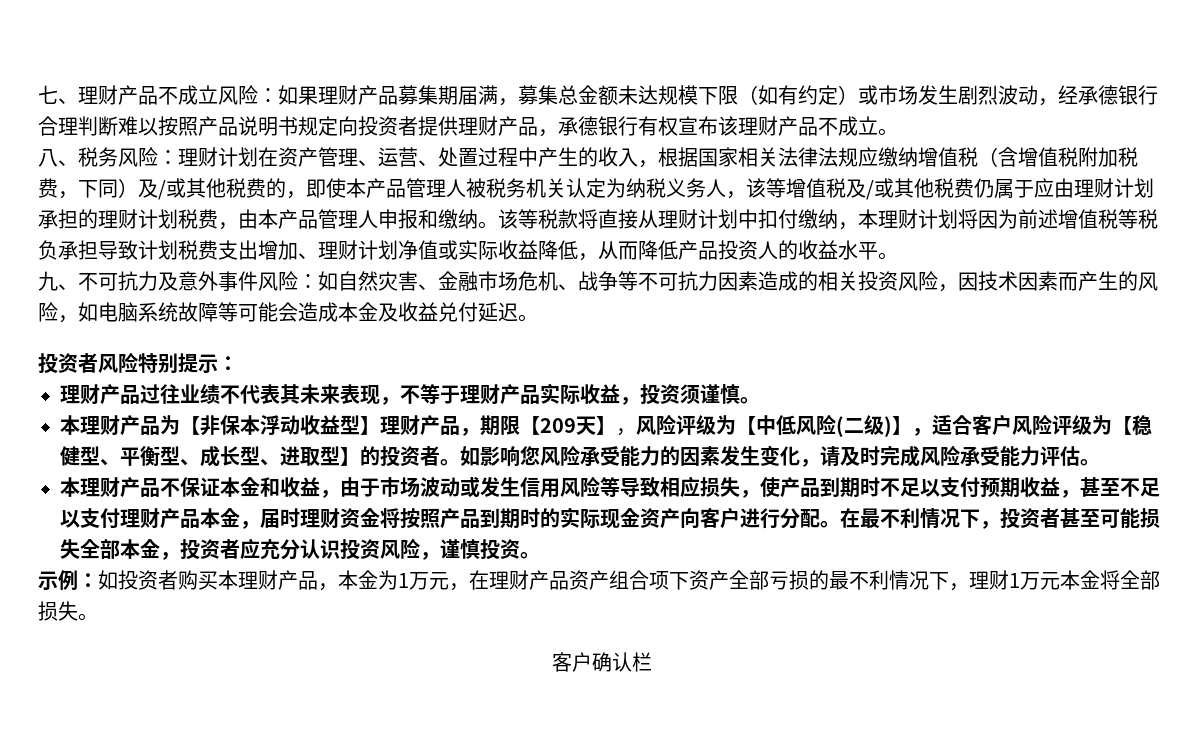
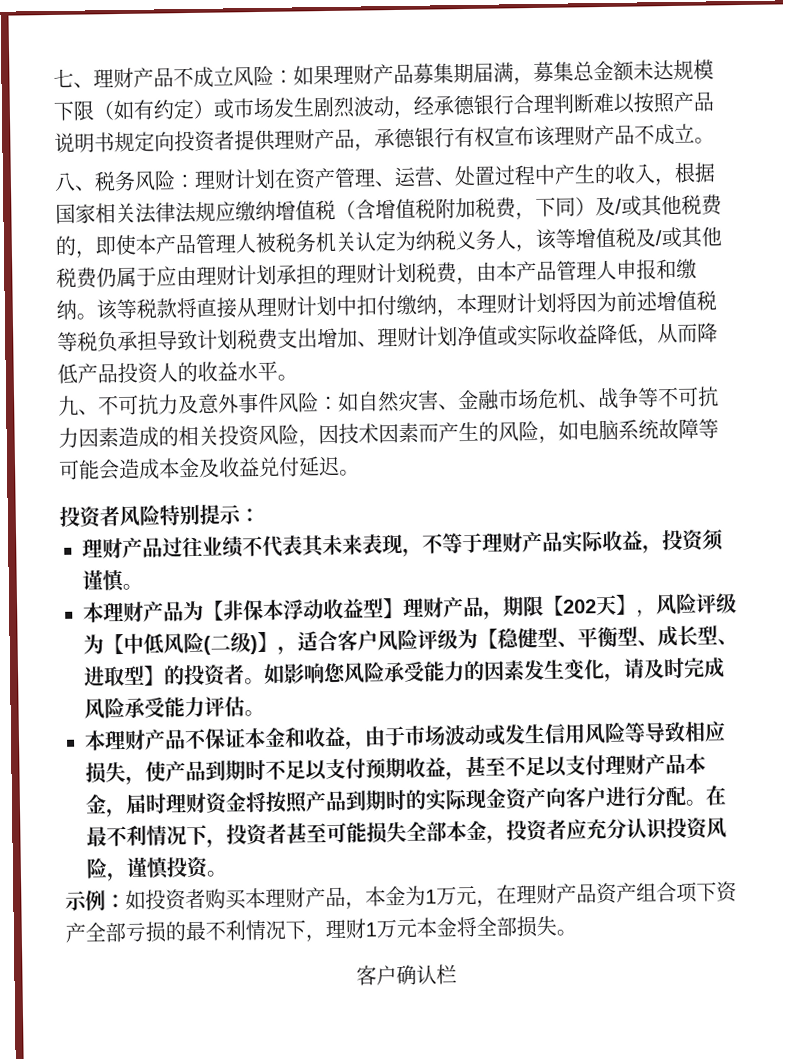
[540,418,576,433] 209 -> [563,599,597,614] 202

